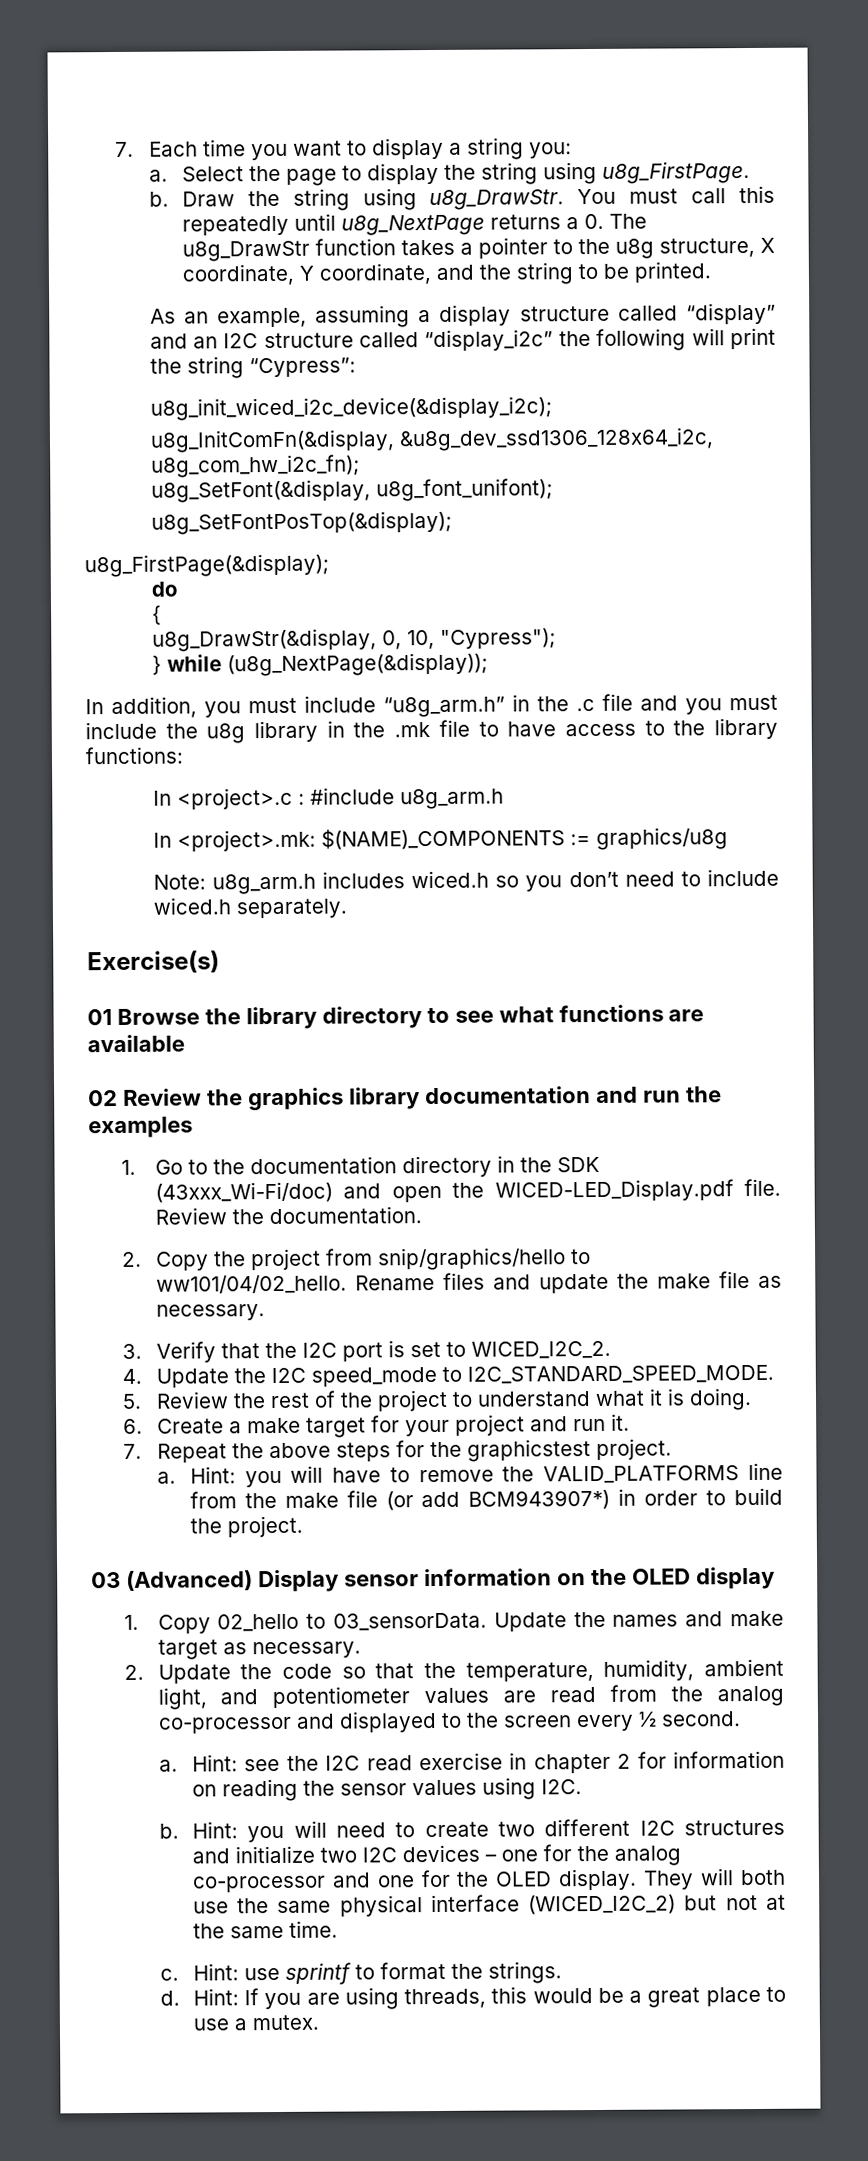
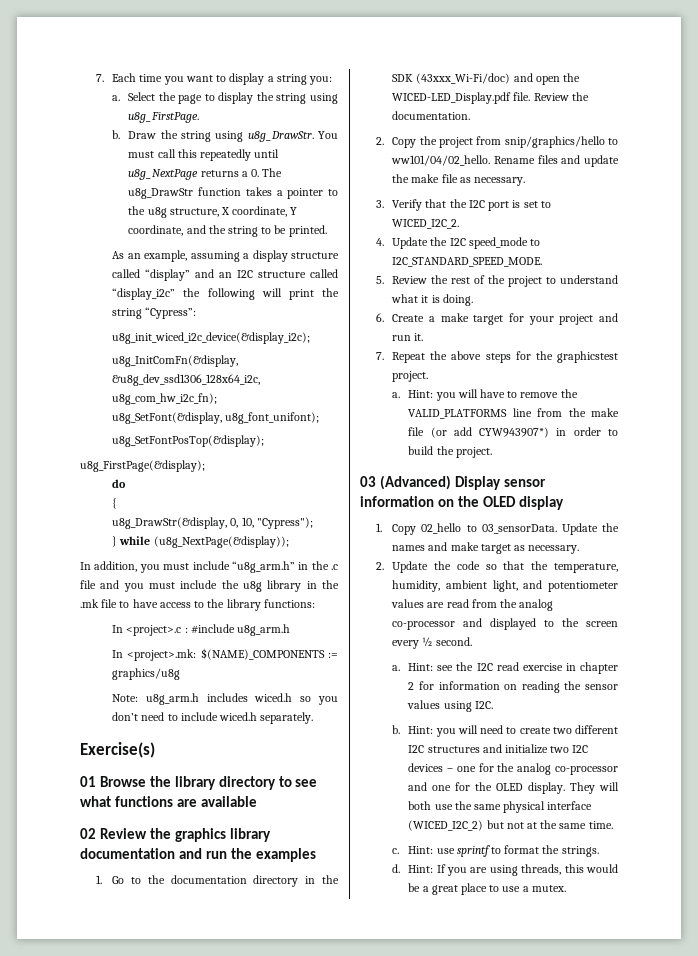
[468,1489,611,1510] BCM943907*) -> [479,427,550,438] CYW943907*)

